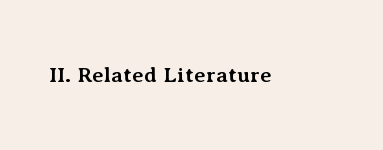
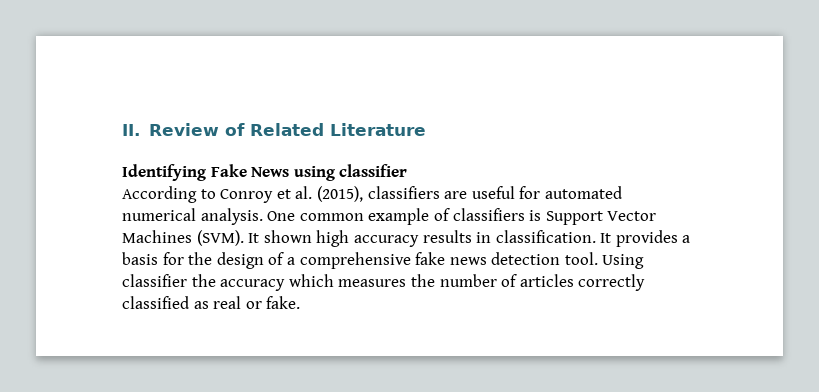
(71, 75) none -> [148,123,245,136] Review of
(273, 75) none -> [122,164,408,181] [122,186,622,203] [122,208,657,225] [122,230,691,247] [122,252,645,269] [122,274,646,291] [122,296,301,309] // Identifying Fake News using classifier // According to Conroy et al. (2015), classifiers are useful for automated numerical analysis. One common example of classifiers is Support Vector Machines (SVM). It shown high accuracy results in classification. It provides a basis for the design of a comprehensive fake news detection tool. Using classifier the accuracy which measures the number of articles correctly classified as real or fake.

